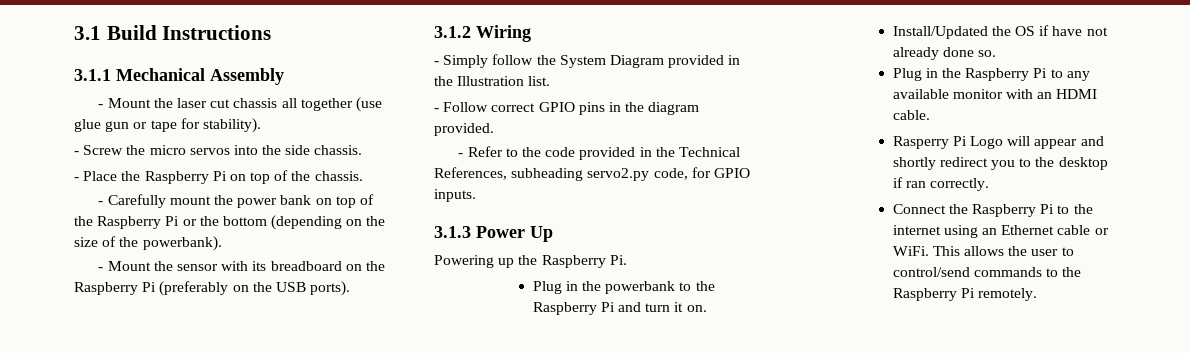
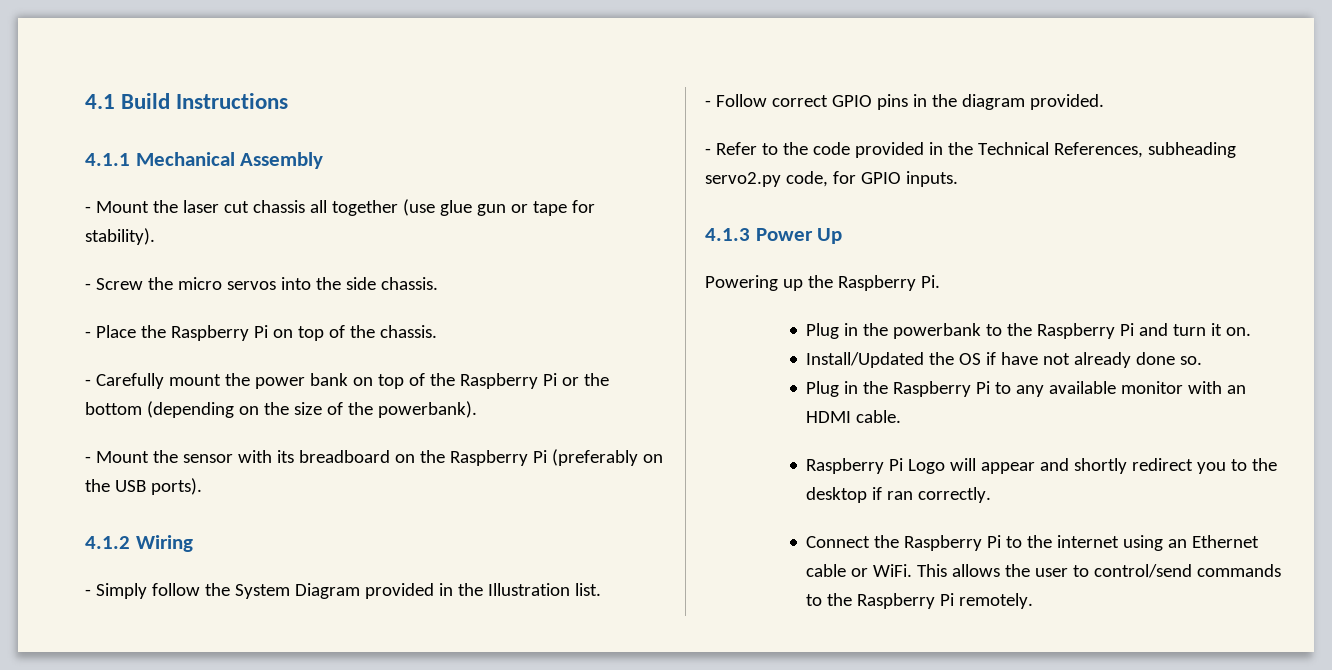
[74,26,101,40] 3.1 -> [85,94,115,109] 4.1
[74,69,111,81] 3.1.1 -> [85,153,130,166] 4.1.1
[434,26,471,38] 3.1.2 -> [85,536,130,549] 4.1.2
[434,226,471,238] 3.1.3 -> [705,228,750,241] 4.1.3
[892,136,949,149] Rasperry -> [806,458,885,474] Raspberry

